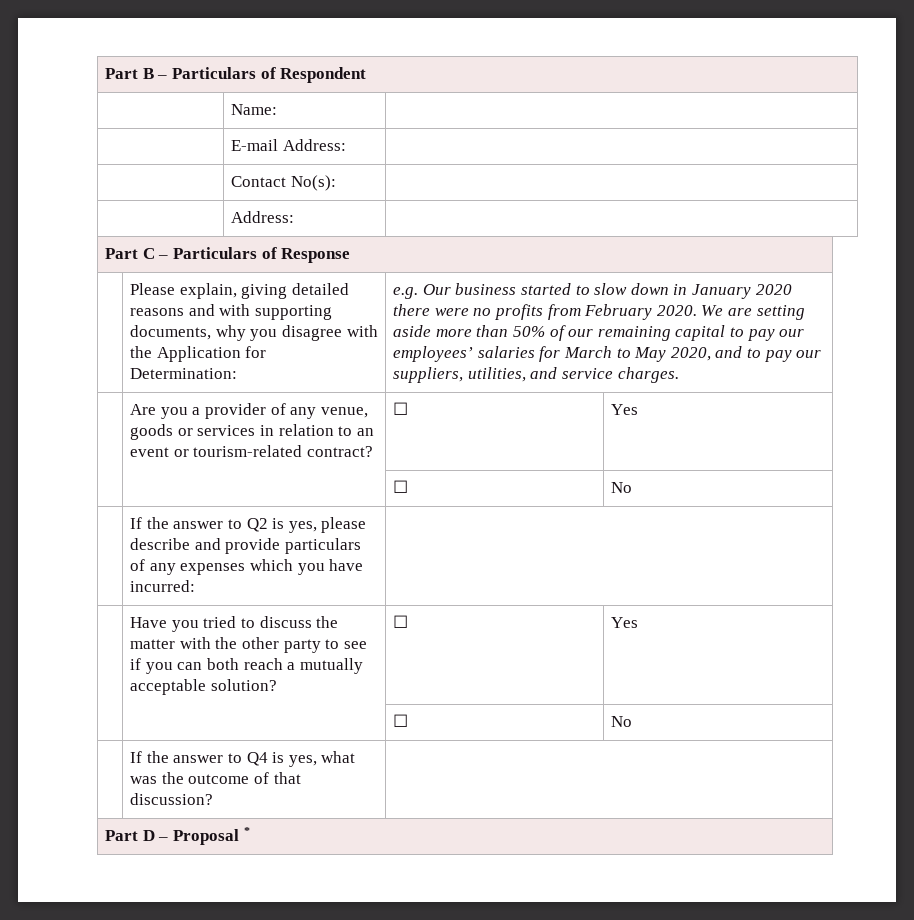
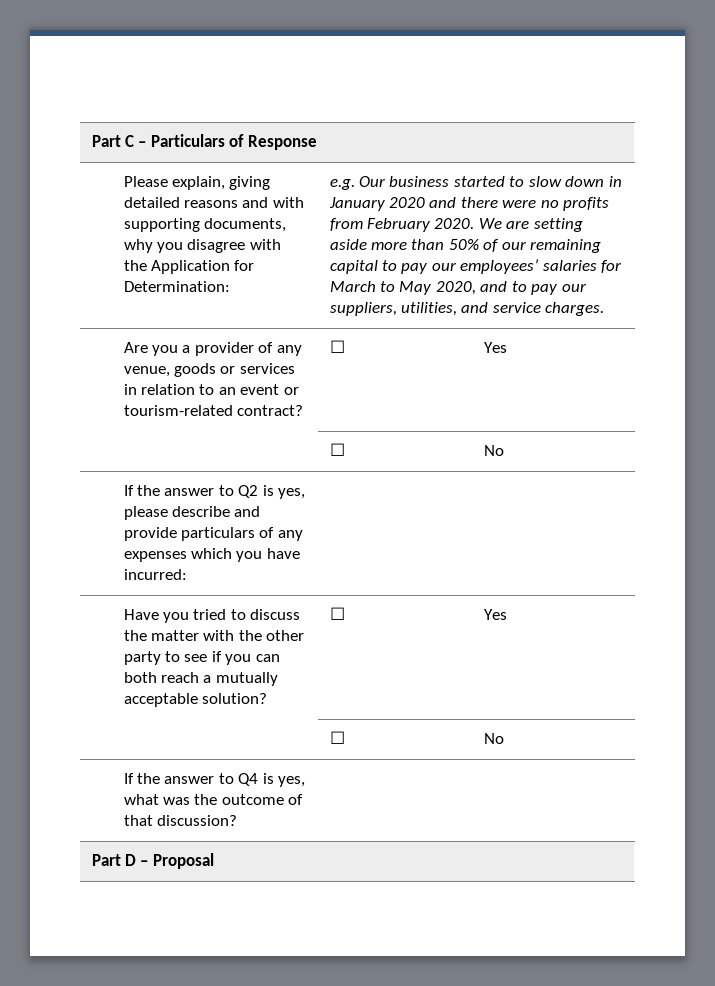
[105,67,367,83] [231,104,278,115] [231,139,346,151] [231,175,336,191] [231,211,295,223] [105,248,139,259] Part B – Particulars of Respondent // | Name: | // | E-mail Address: | // | Contact No(s): | // | Address: | // Part -> [91,135,121,147] Part
(792, 289) none -> [429,197,457,208] and
[243,827,250,835] * -> (214, 861) none

